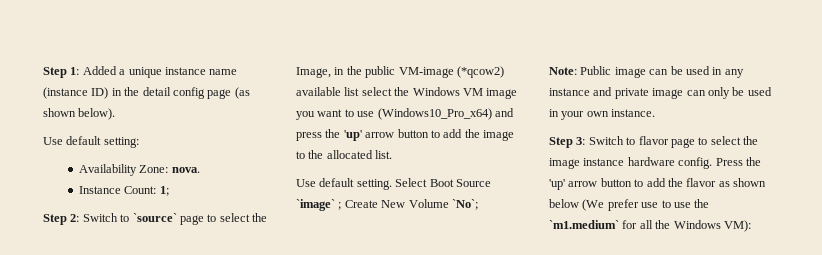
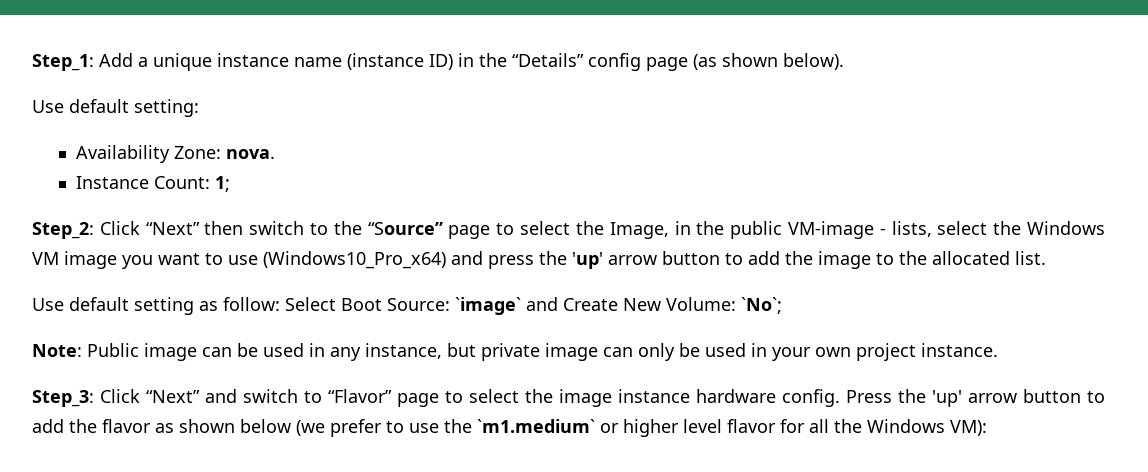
[43,66,117,78] Step 1: Added -> [32,53,133,71] Step_1: Add
[142,87,171,96] detail -> [512,53,584,67] “Details”
[43,213,177,225] Step 2: Switch to `source` -> [32,221,443,239] Step_2: Click “Next” then switch to the “Source”
[456,66,504,78] [296,87,360,96] (*qcow2) available list -> [879,221,932,237] - lists,
[356,178,491,190] [296,199,342,211] setting. Select Boot Source `image` ; -> [134,297,558,315] setting as follow: Select Boot Source: `image` and
[408,199,449,208] Volume -> [666,297,736,311] Volume:
[549,87,613,96] instance and -> [365,343,476,359] instance, but
(609, 114) none -> [856,343,916,361] project
[549,136,669,148] Step 3: Switch to flavor -> [32,389,392,407] Step_3: Click “Next” and switch to “Flavor”
[582,199,659,211] (We prefer use -> [296,419,382,437] (we prefer
(619, 224) none -> [600,419,776,437] or higher level flavor

